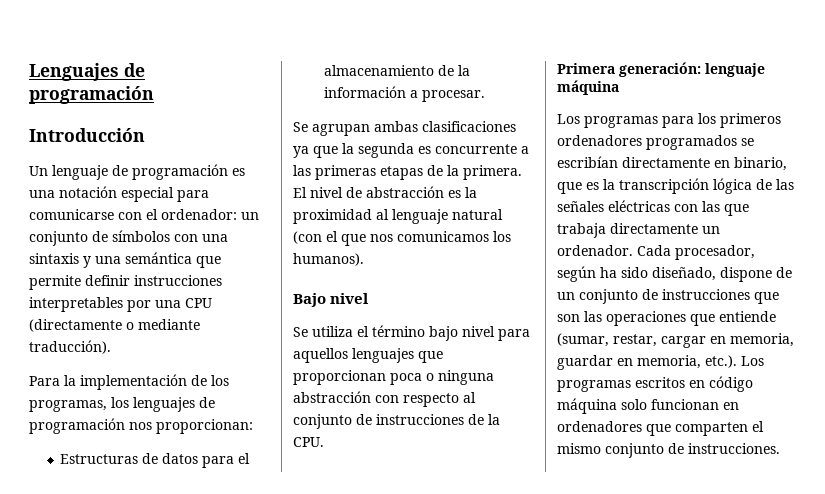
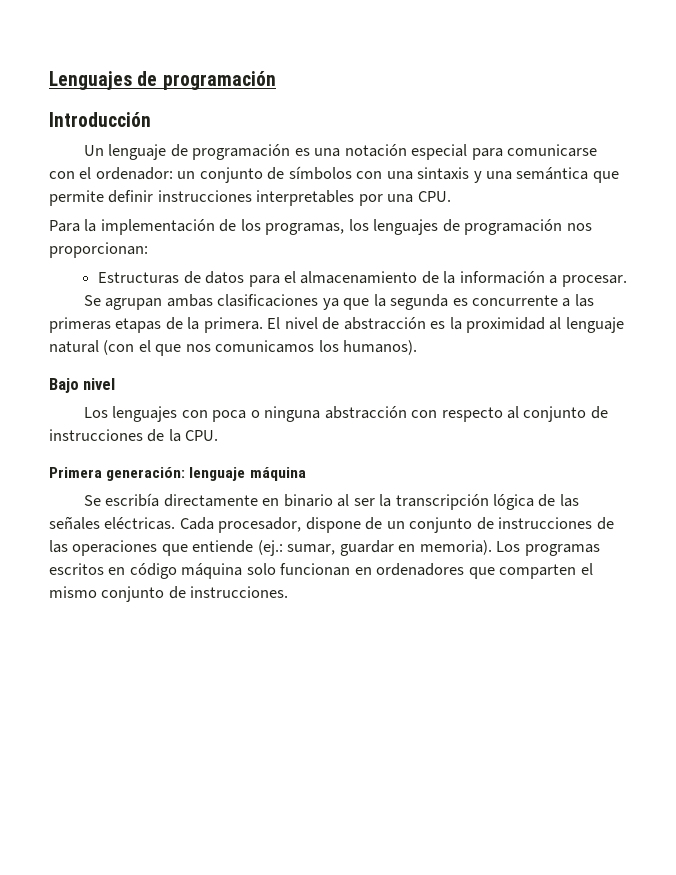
[185,298,212,308] [29,319,200,332] [29,340,111,354] CPU (directamente o mediante traducción). -> [417,191,451,202] CPU.
[293,325,530,341] [293,348,443,363] [293,370,386,385] Se utiliza el término bajo nivel para aquellos lenguajes que proporcionan -> [83,406,208,422] Los lenguajes con
[557,113,781,128] [557,135,754,150] [557,156,787,171] [557,182,599,194] Los programas para los primeros ordenadores programados se escribían directamente en binario, que es -> [83,493,375,507] Se escribía directamente en binario al ser
[608,200,749,216] [557,223,720,238] [557,245,755,260] [557,266,716,282] eléctricas con las que trabaja directamente un ordenador. Cada procesador, según ha sido diseñado, -> [104,517,302,533] eléctricas. Cada procesador,
[754,292,779,304] [557,314,580,322] que son -> [596,517,614,530] de
[557,333,794,348] [557,355,737,370] (sumar, restar, cargar en memoria, guardar en memoria, etc.). -> [257,540,492,556] (ej.: sumar, guardar en memoria).

